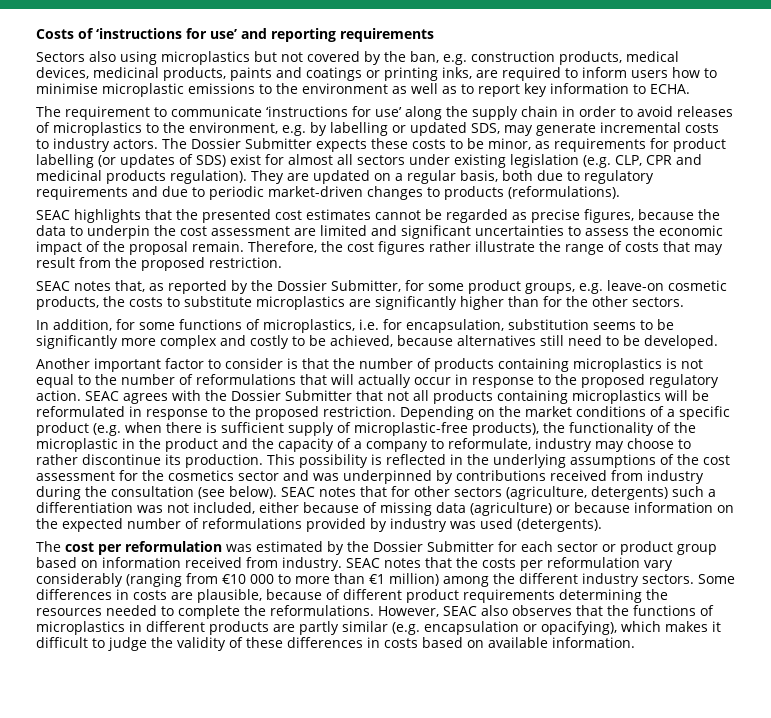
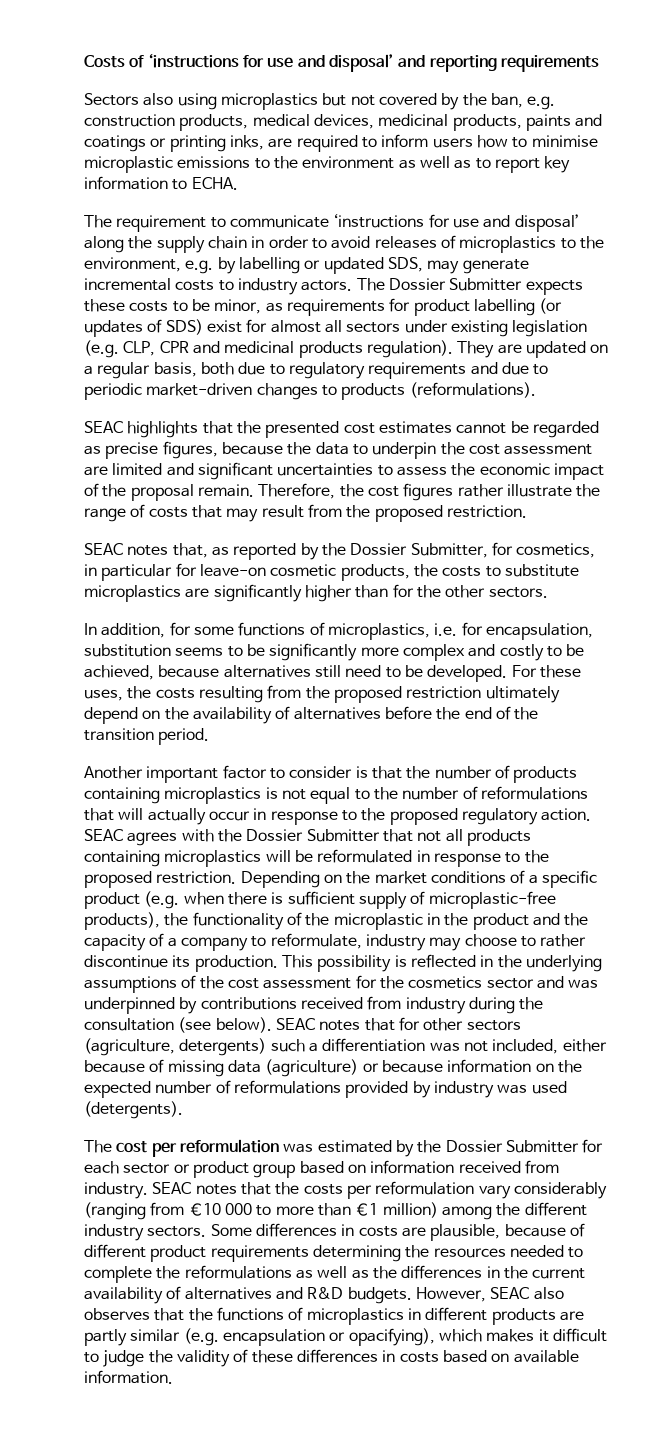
[210,29,237,39] use’ -> [267,54,394,72] use and disposal’
[375,107,402,117] use’ -> [452,214,580,232] use and disposal’
[428,280,603,294] some product groups, e.g. -> [516,543,596,558] [84,563,197,581] cosmetics, in particular for
(718, 342) none -> [511,665,581,678] [84,685,560,703] [84,706,539,724] [84,728,210,745] For these uses, the costs resulting from the proposed restriction ultimately depend on the availability of alternatives before the end of the transition period.
[270,605,374,616] reformulations. -> [184,1265,586,1279] [84,1286,412,1304] reformulations as well as the differences in the current availability of alternatives and R&D budgets.

